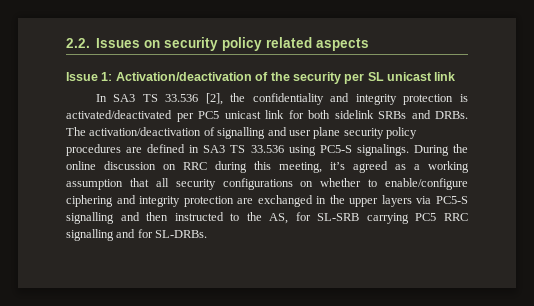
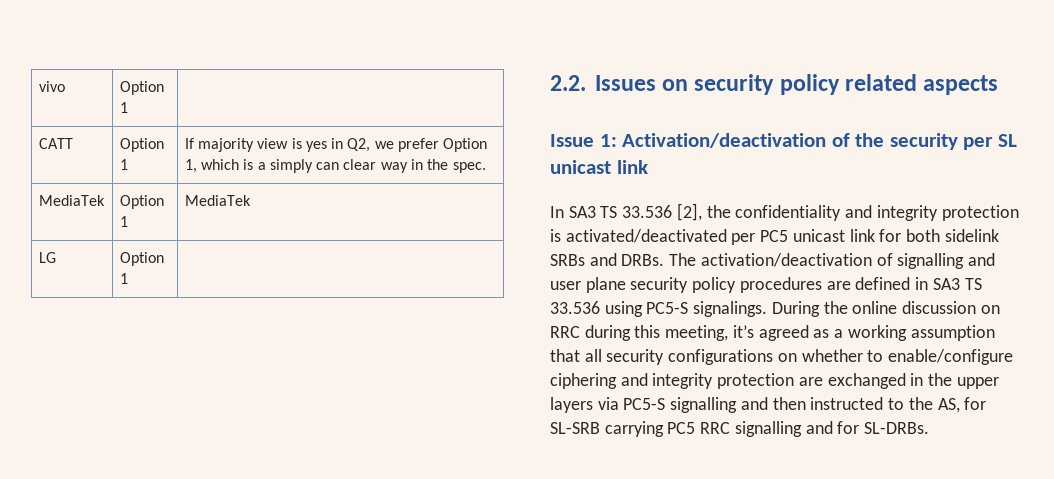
(66, 43) none -> [38,81,65,92] [119,81,164,95] [119,102,128,113] [38,138,73,149] [119,138,164,152] [119,159,128,170] [184,138,488,152] [184,159,486,173] [38,195,105,206] [119,195,164,209] [119,216,128,227] [184,195,251,206] [38,252,56,263] [119,252,164,266] [119,273,128,284] vivo | Option 1 | // CATT | Option 1 | If majority view is yes in Q2, we prefer Option 1, which is a simply can clear way in the spec. // MediaTek | Option 1 | MediaTek // LG | Option 1 | //

